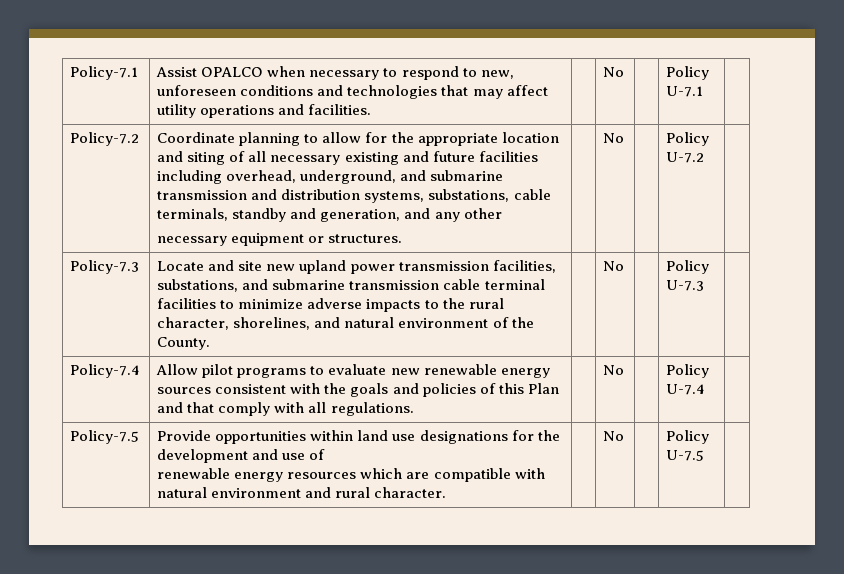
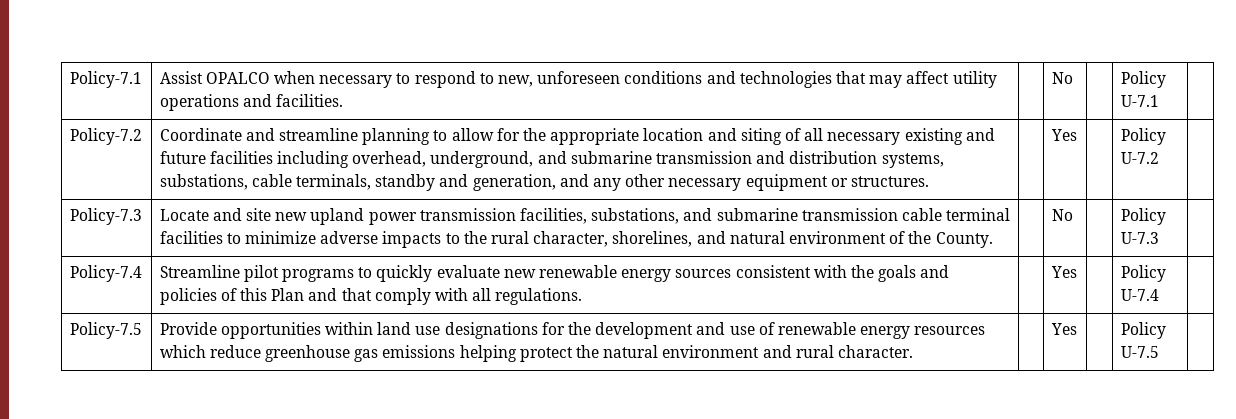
(236, 137) none -> [245,128,359,141] and streamline
(502, 213) // -> (666, 180) none
[603,133,625,143] No -> [1050,129,1077,141] Yes
[156,364,199,375] Allow -> [159,265,240,278] Streamline
(325, 370) none -> [376,265,433,282] quickly
[603,365,625,375] No -> [1050,266,1077,278] Yes
(326, 454) // -> (775, 328) none
[406,468,545,482] are compatible with -> [209,345,600,362] reduce greenhouse gas emissions helping protect the
[603,431,625,441] No -> [1050,323,1077,335] Yes

